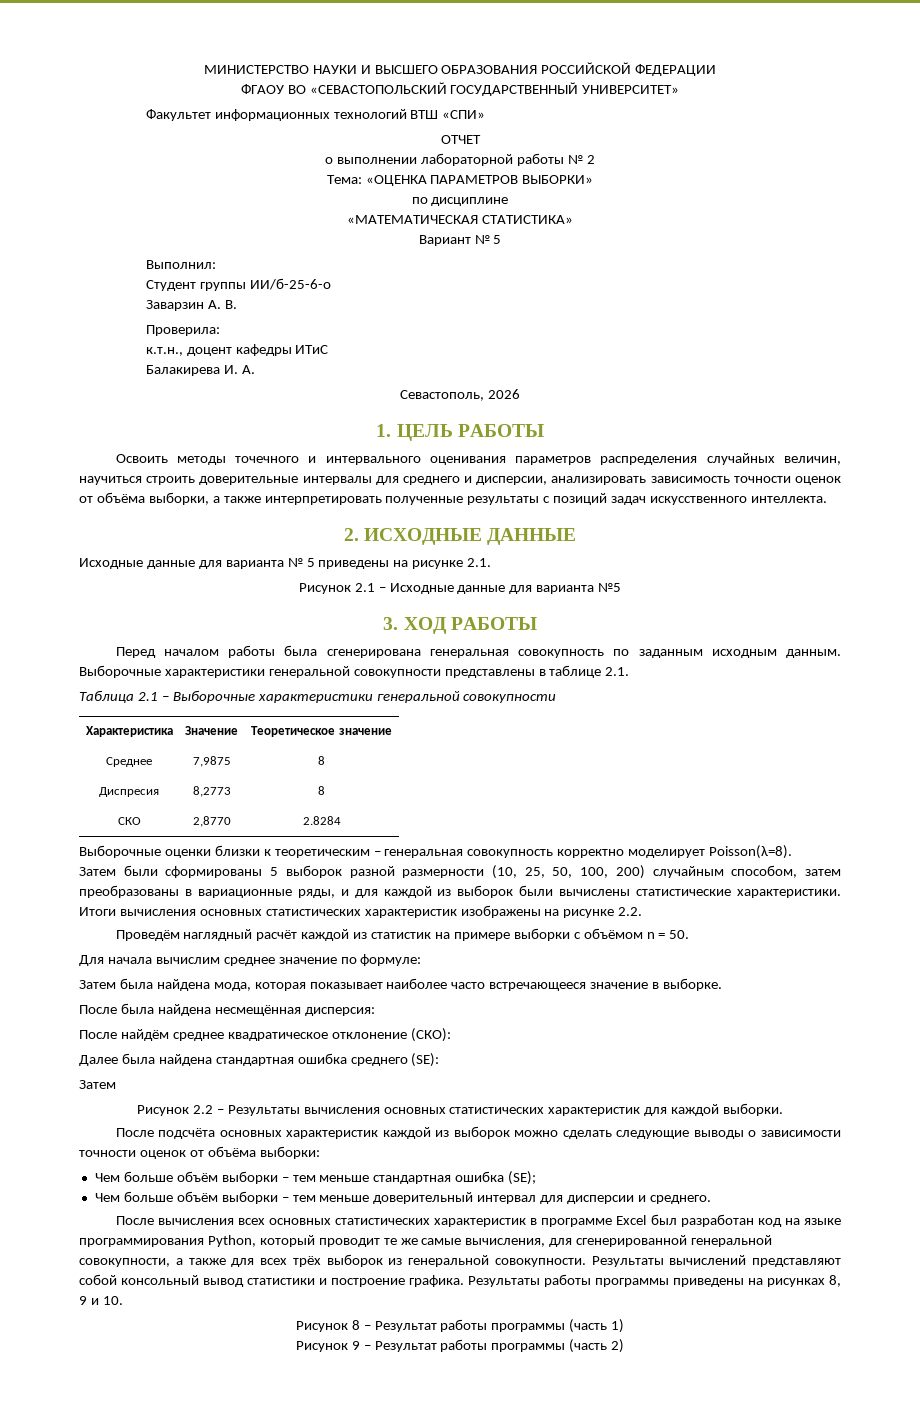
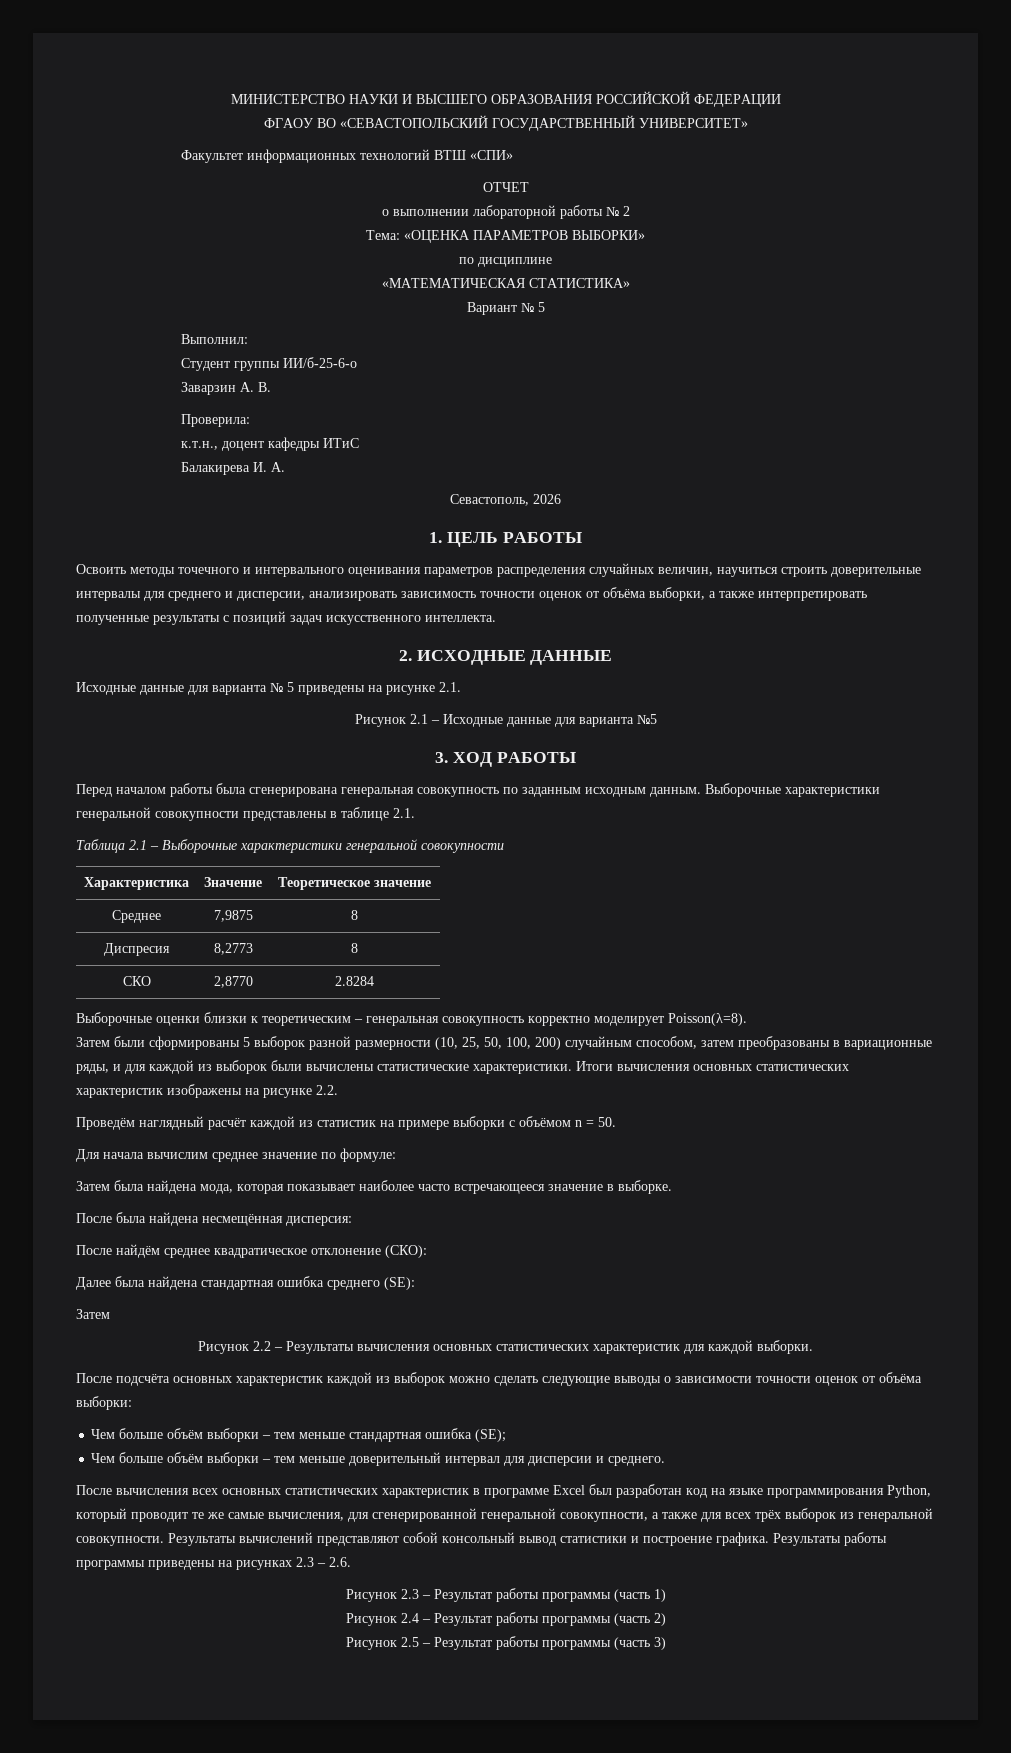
[829,1275,841,1287] [79,1296,123,1305] [295,1320,360,1332] 8, 9 и 10. // Рисунок 8 -> [296,1557,351,1567] [345,1589,419,1602] 2.3 – 2.6. // Рисунок 2.3
[351,1341,360,1350] 9 -> [400,1613,419,1623] 2.4
(625, 1346) none -> [345,1636,666,1650] // Рисунок 2.5 – Результат работы программы (часть 3)

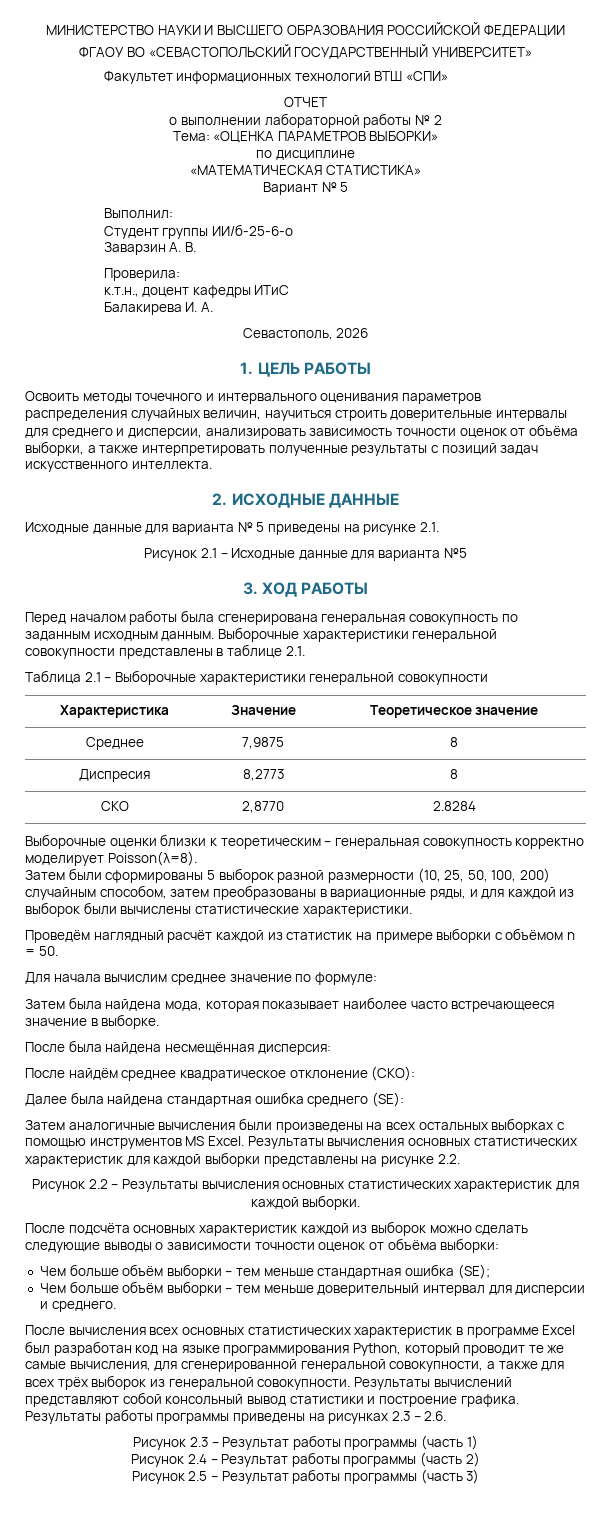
[576,1061,849,1071] [76,1084,338,1098] Итоги вычисления основных статистических характеристик изображены на рисунке 2.2. -> (412, 911) none
(110, 1314) none -> [68,1118,565,1133] [25,1136,577,1149] [25,1152,460,1167] аналогичные вычисления были произведены на всех остальных выборках с помощью инструментов MS Excel. Результаты вычисления основных статистических характеристик для каждой выборки представлены на рисунке 2.2.

